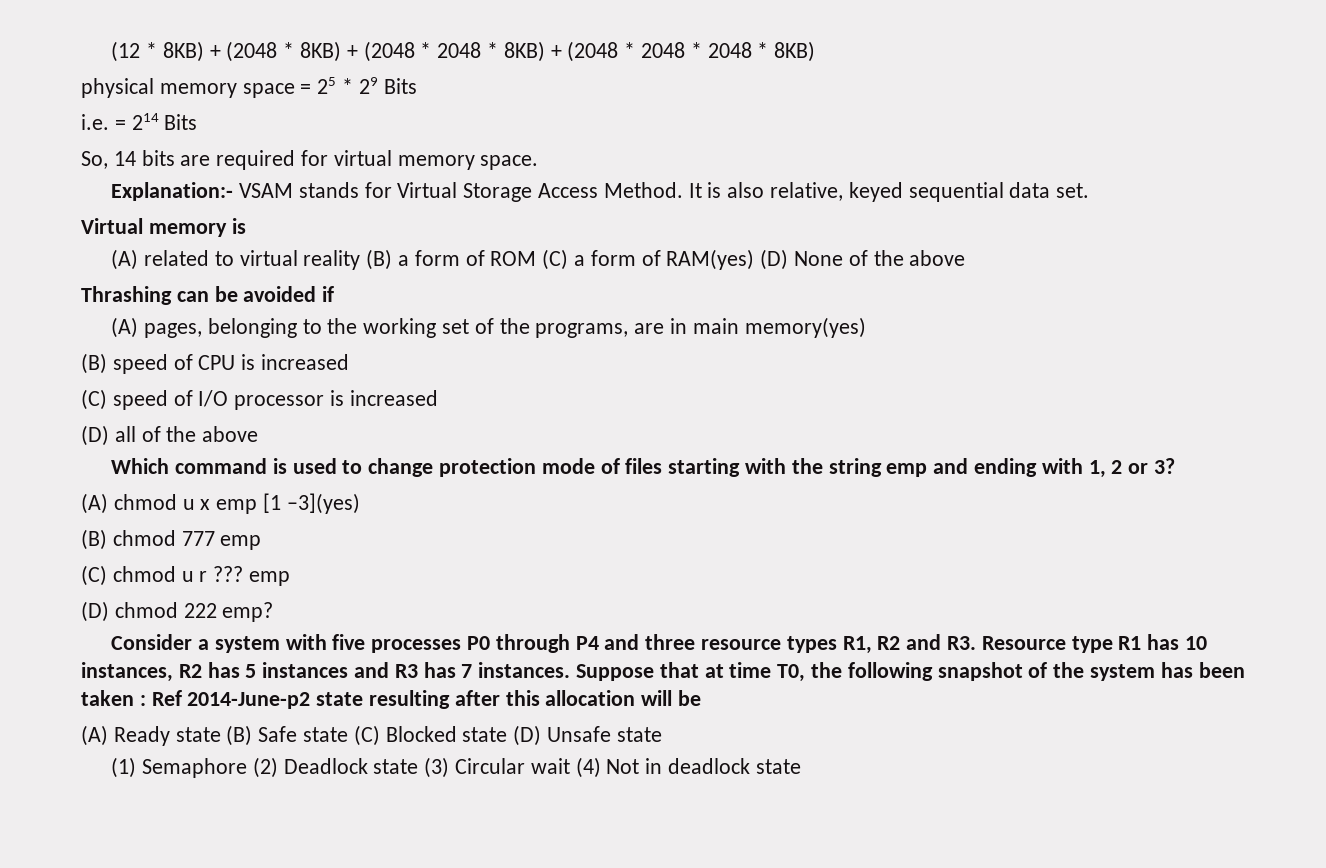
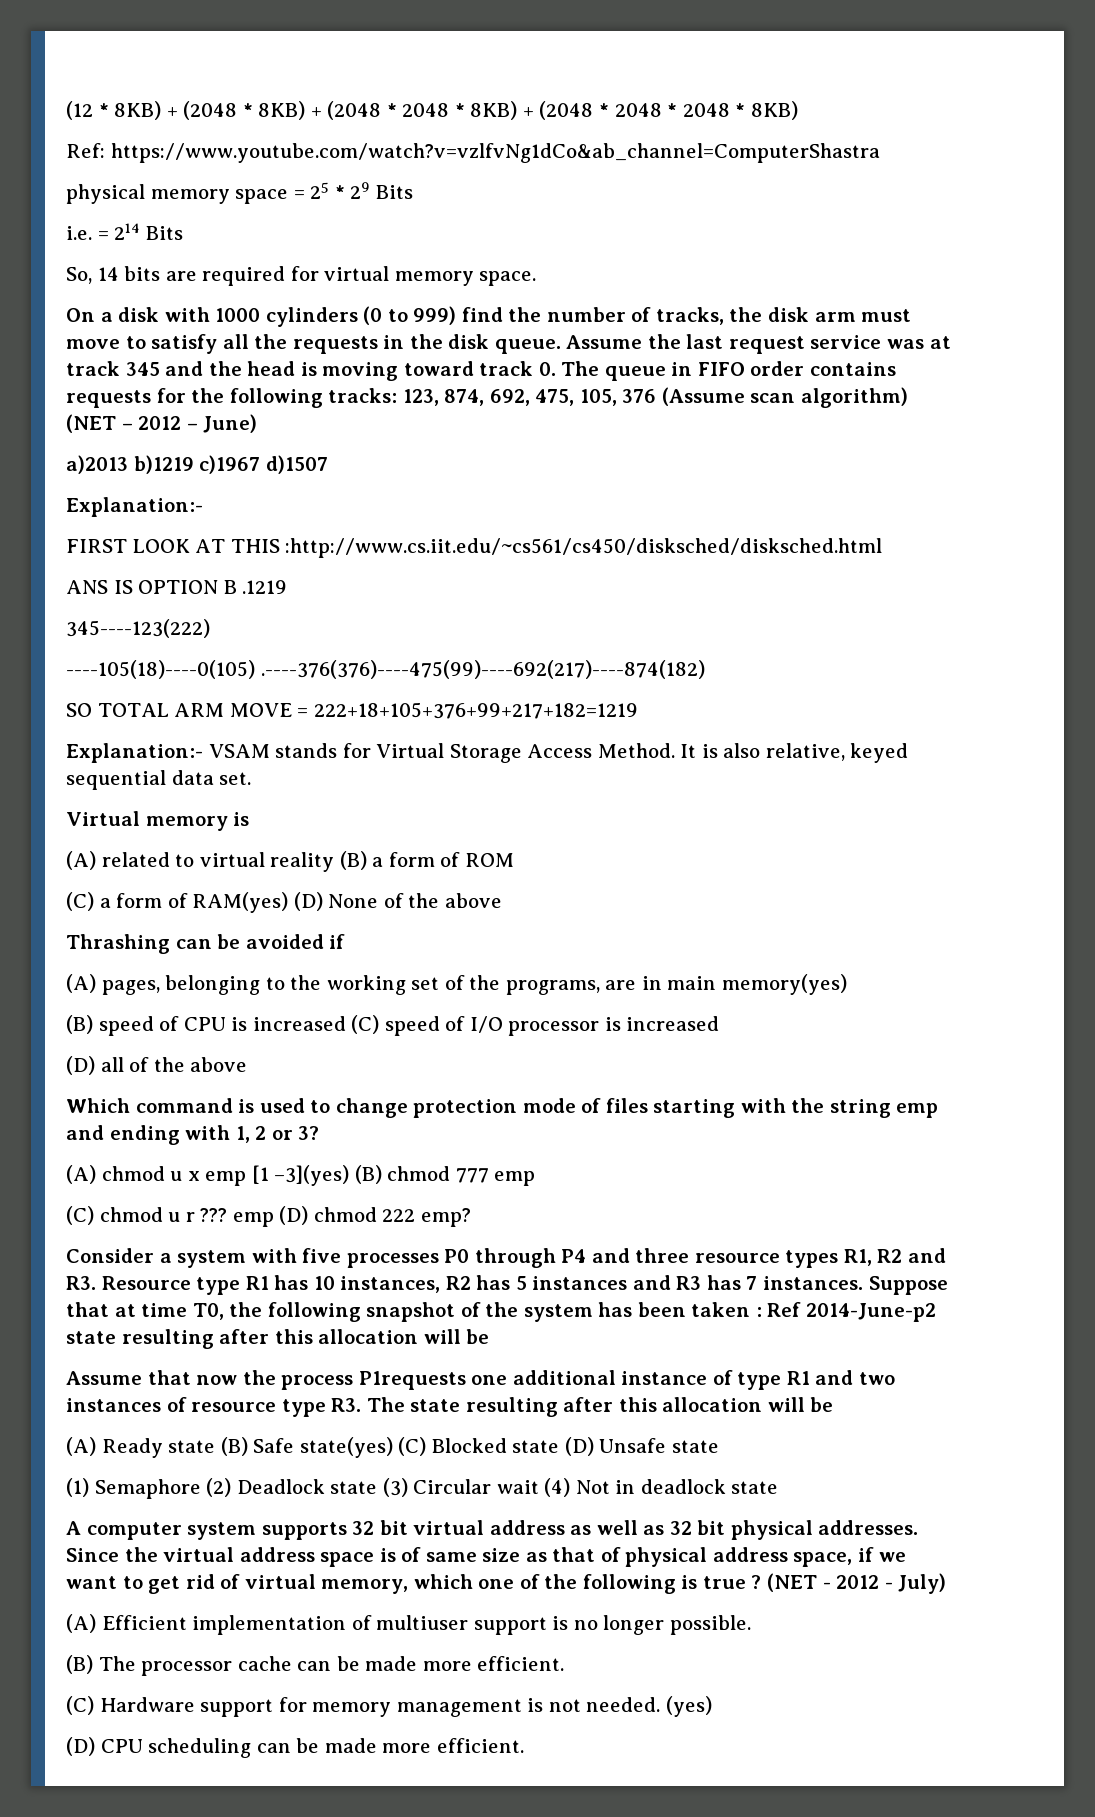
(816, 51) none -> [66,143,880,163] // Ref: https://www.youtube.com/watch?v=vzlfvNg1dCo&ab_channel=ComputerShastra
(539, 162) none -> [66,306,912,327] [66,334,951,354] [66,361,897,381] [66,387,908,408] [66,414,258,433] [66,455,328,474] [66,497,203,517] [66,538,883,558] [66,580,288,594] [66,619,210,638] [66,660,705,679] [66,702,638,719] // On a disk with 1000 cylinders (0 to 999) find the number of tracks, the disk arm must move to satisfy all the requests in the disk queue. Assume the last request service was at track 345 and the head is moving toward track 0. The queue in FIFO order contains requests for the following tracks: 123, 874, 692, 475, 105, 376 (Assume scan algorithm) (NET – 2012 – June) // a)2013 b)1219 c)1967 d)1507 // Explanation:- // FIRST LOOK AT THIS :http://www.cs.iit.edu/~cs561/cs450/disksched/disksched.html // ANS IS OPTION B .1219 // 345----123(222) // ----105(18)----0(105) .----376(376)----475(99)----692(217)----874(182) // SO TOTAL ARM MOVE = 222+18+105+376+99+217+182=1219
(537, 258) none -> (514, 860) //
(350, 362) // -> (346, 1023) none
(360, 503) // -> (350, 1175) none
(291, 578) // -> (274, 1219) none
(702, 698) none -> [66,1370,895,1390] [66,1397,834,1417] // Assume that now the process P1requests one additional instance of type R1 and two instances of resource type R3. The state resulting after this allocation will be
[303,727,349,742] state -> [299,1437,393,1458] state(yes)
(801, 766) none -> [66,1520,919,1540] [66,1547,906,1567] [66,1573,947,1594] [66,1614,751,1635] [66,1655,565,1676] [66,1696,712,1717] [66,1737,524,1758] // A computer system supports 32 bit virtual address as well as 32 bit physical addresses. Since the virtual address space is of same size as that of physical address space, if we want to get rid of virtual memory, which one of the following is true ? (NET - 2012 - July) // (A) Efficient implementation of multiuser support is no longer possible. // (B) The processor cache can be made more efficient. // (C) Hardware support for memory management is not needed. (yes) // (D) CPU scheduling can be made more efficient.

